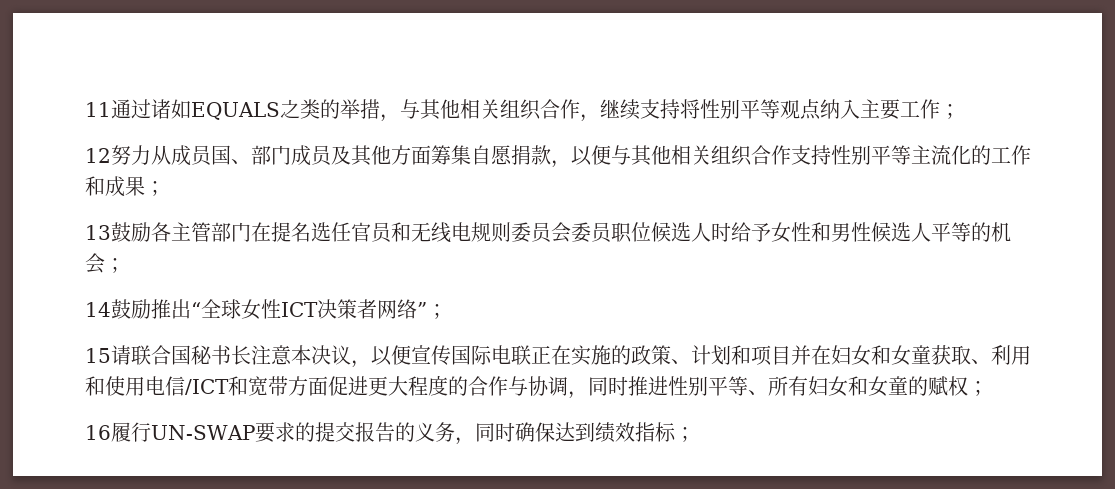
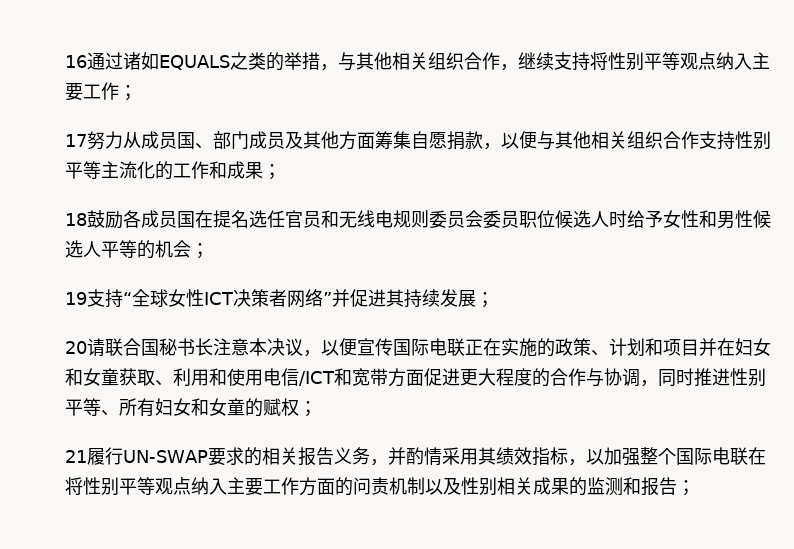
[85,102,111,117] 11 -> [65,55,87,68] 16
[85,148,111,163] 12 -> [65,134,87,147] 17
[85,222,251,242] 13鼓励各主管部门 -> [65,210,195,229] 18鼓励各成员国
[85,299,191,319] 14鼓励推出 -> [65,289,123,308] 19支持
[427,304,447,319] [85,348,111,363] ； // 15 -> [332,289,494,308] [65,341,87,354] 并促进其持续发展； // 20
[85,425,111,440] 16 -> [65,450,87,463] 21
[314,422,676,445] 提交报告的义务，同时确保达到绩效指标 -> [261,447,766,466] [65,477,677,496] 相关报告义务，并酌情采用其绩效指标，以加强整个国际电联在将性别平等观点纳入主要工作方面的问责机制以及性别相关成果的监测和报告

